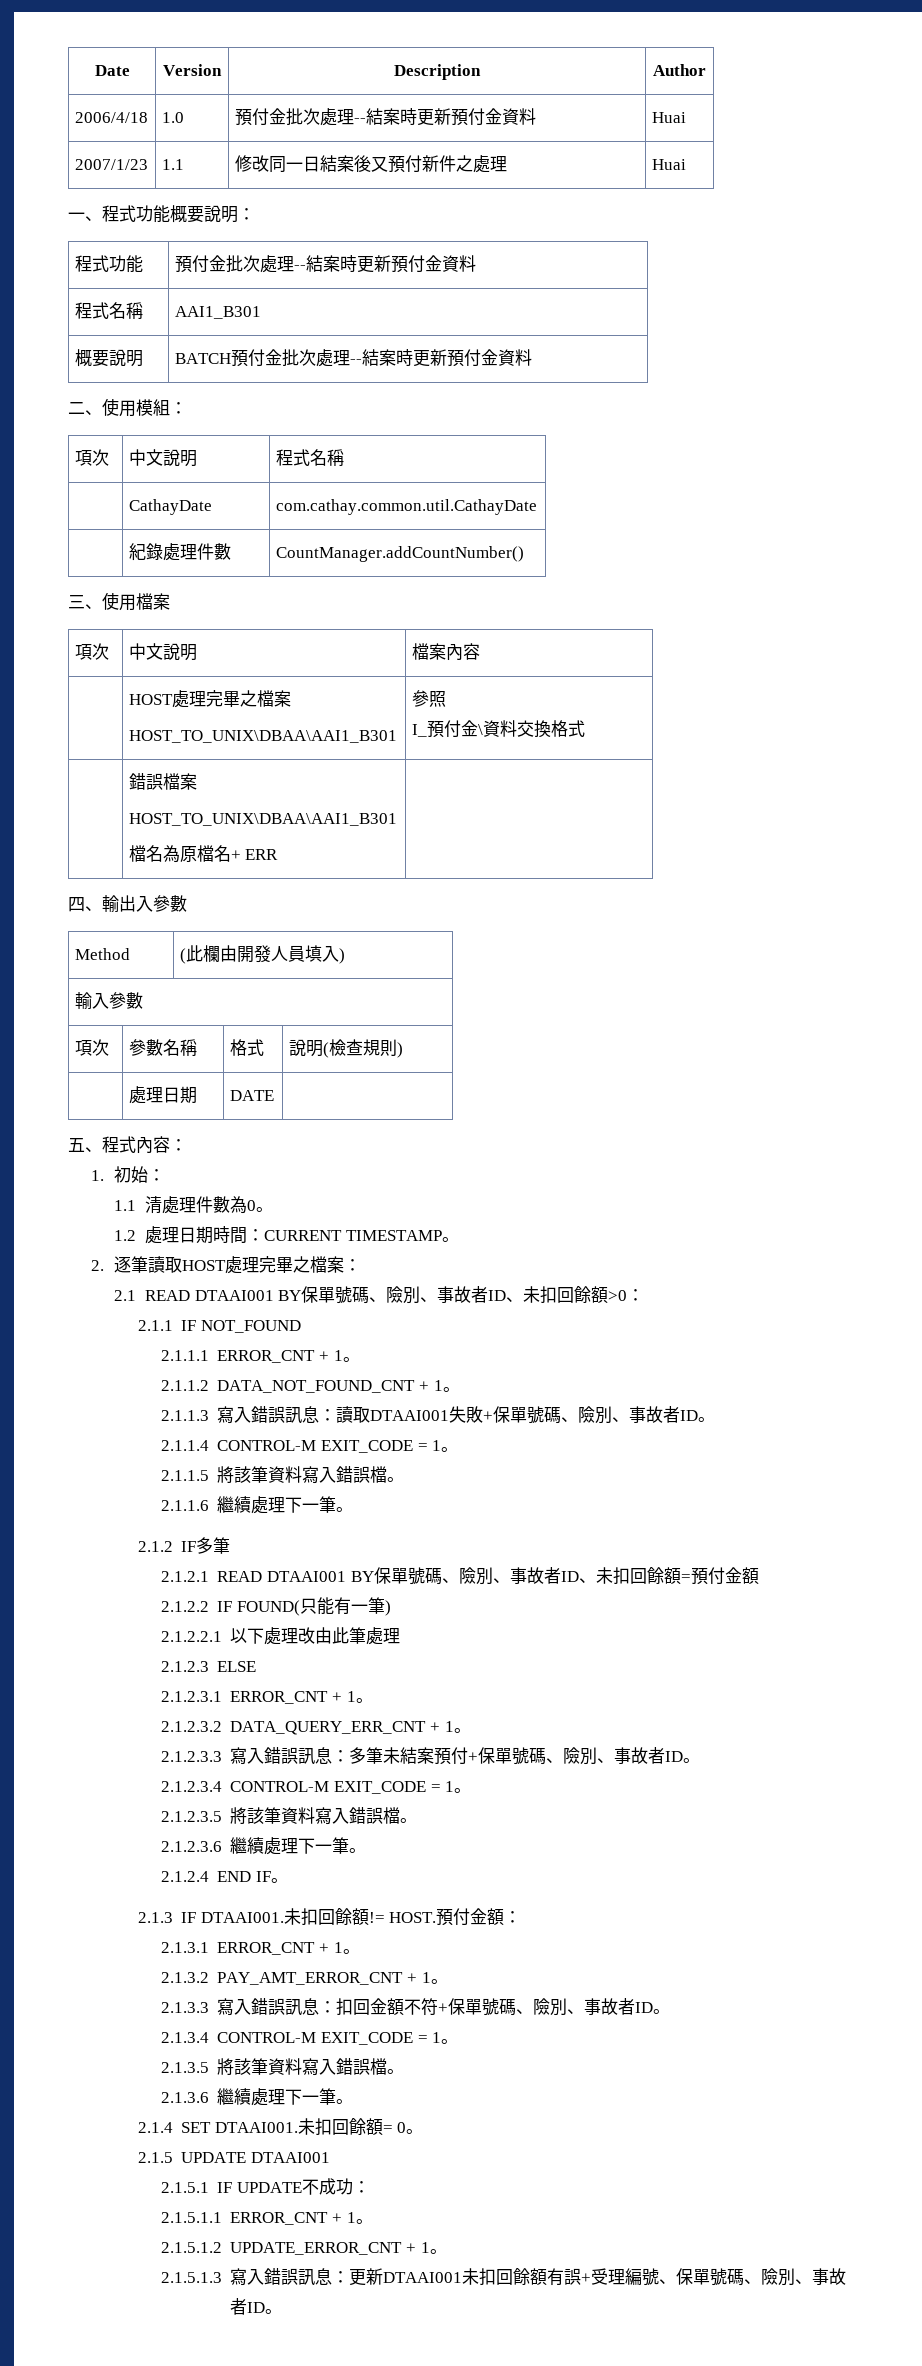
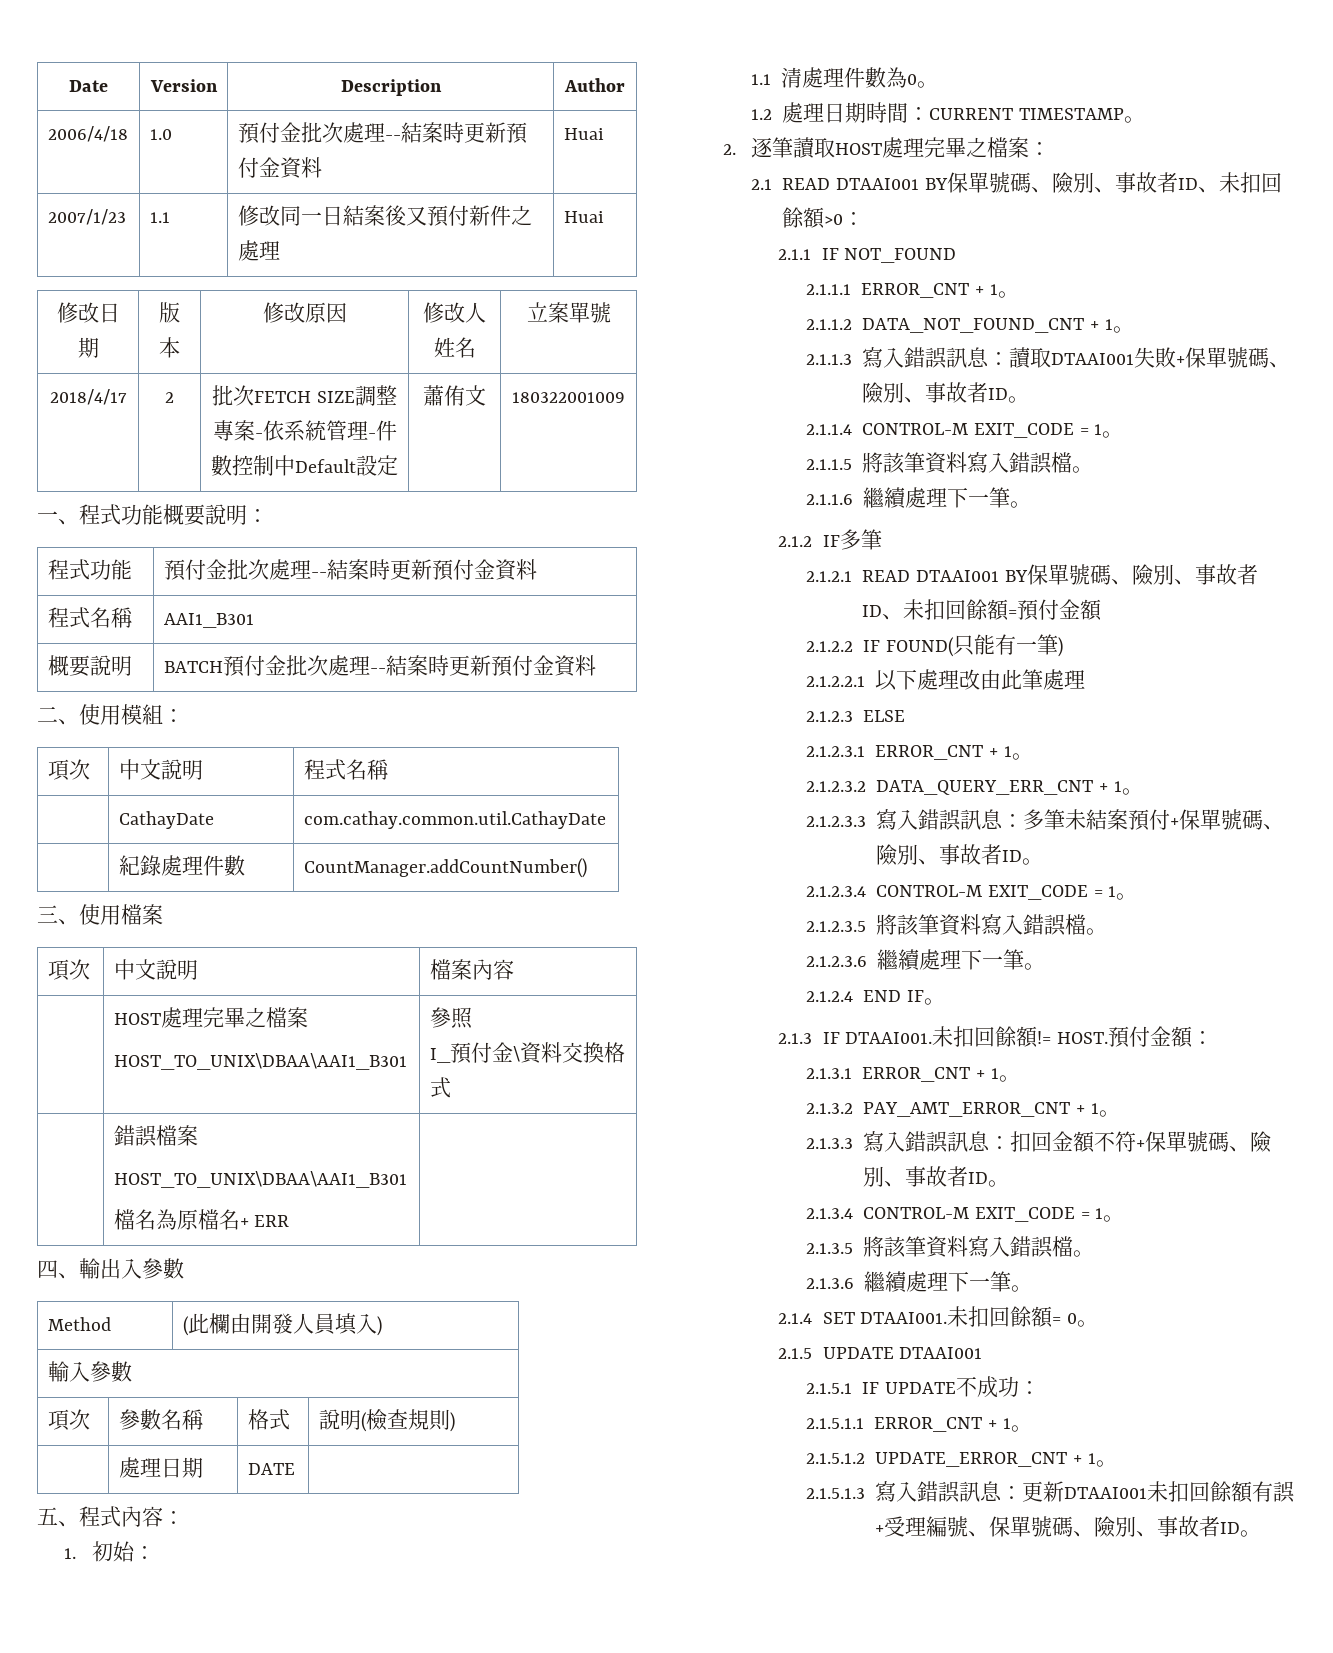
(686, 164) none -> [56,302,120,323] [77,337,99,358] [159,302,180,323] [159,337,180,358] [262,302,347,323] [423,302,486,323] [433,337,476,358] [526,302,611,323] [49,389,127,405] [165,392,174,403] [212,385,397,406] [212,420,397,441] [211,455,398,476] [423,385,486,406] [512,392,625,403] // 修改日期 | 版本 | 修改原因 | 修改人姓名 | 立案單號 // 2018/4/17 | 2 | 批次FETCH SIZE調整專案-依系統管理-件數控制中Default設定 | 蕭侑文 | 180322001009

